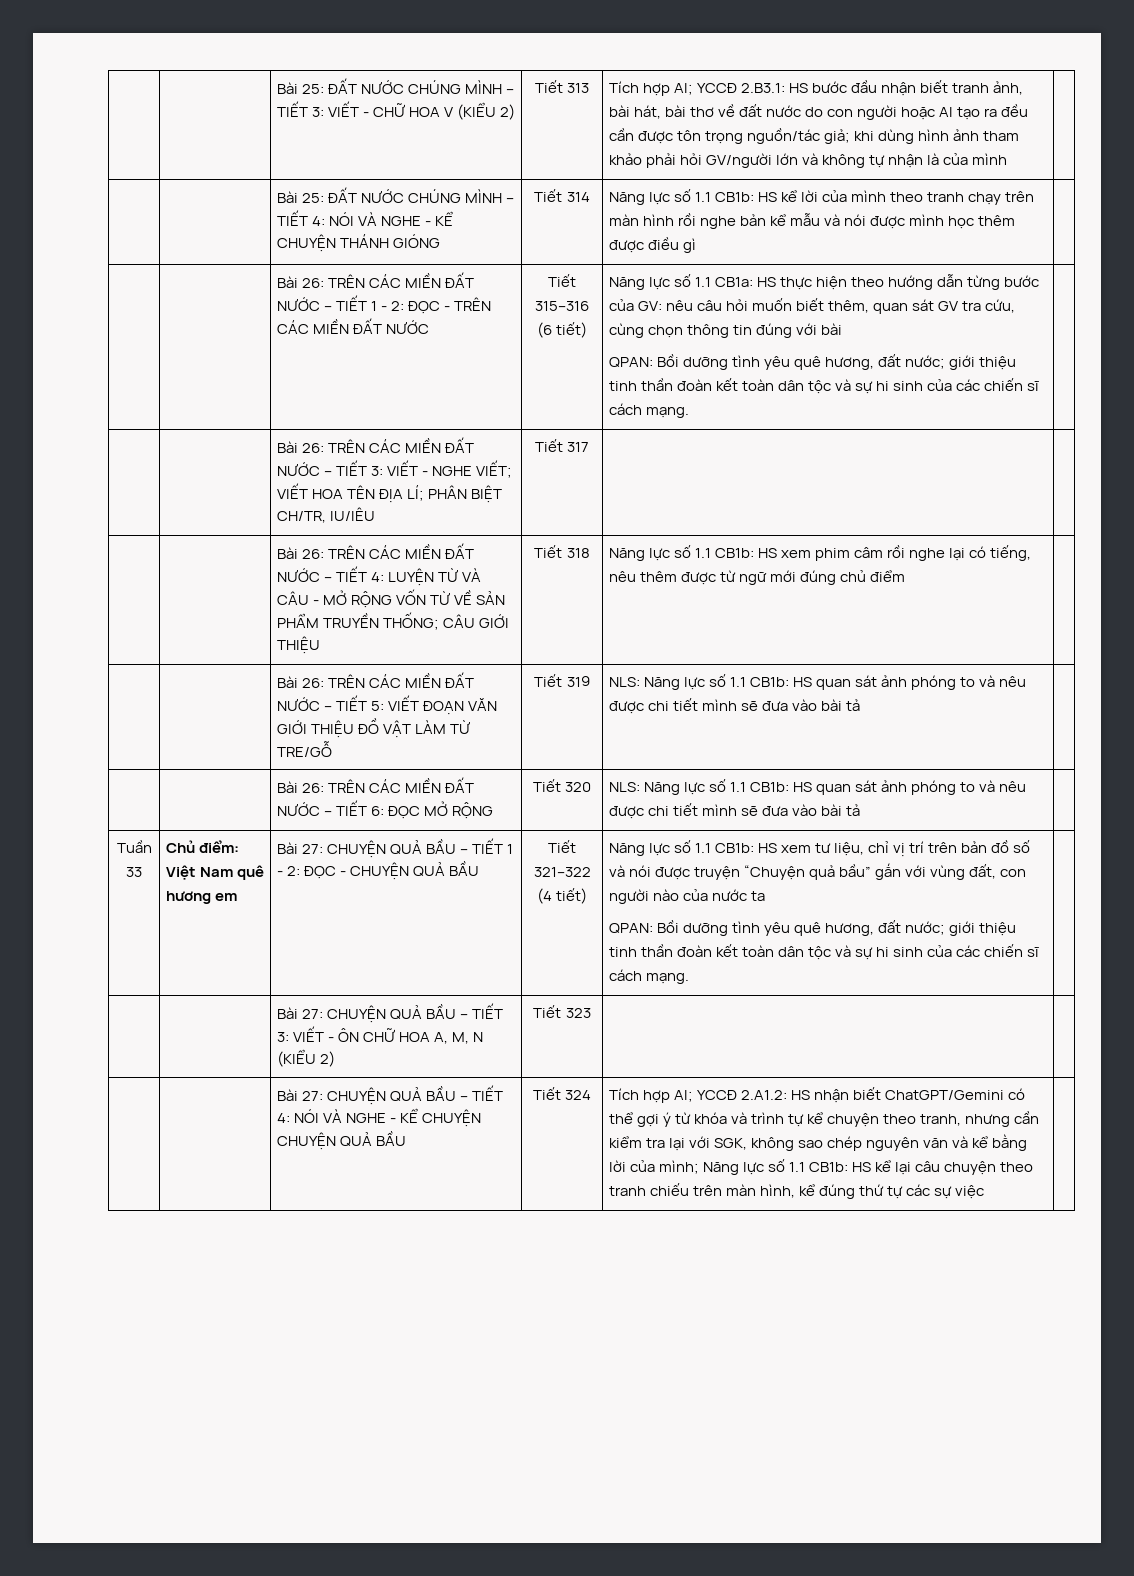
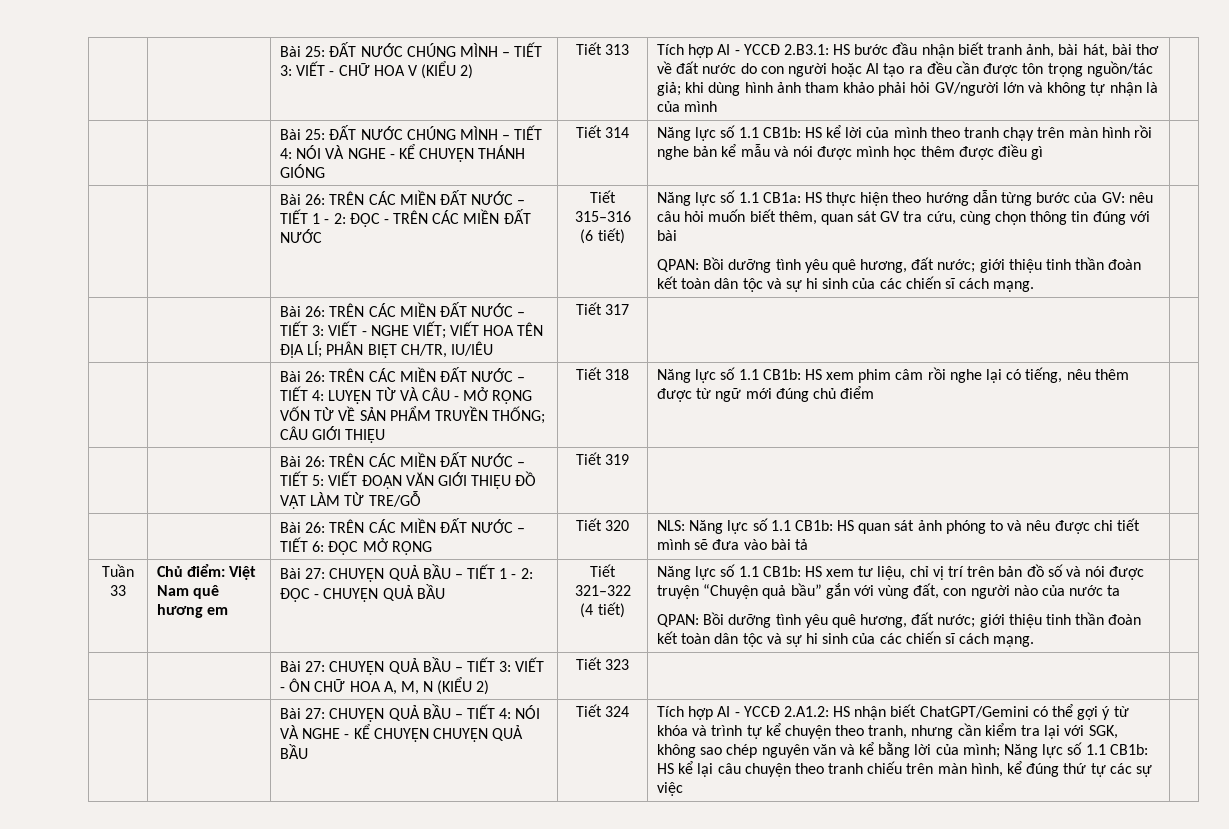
[673,83,693,95] AI; -> [717,44,740,55] AI -
[608,674,1027,690] [608,698,860,714] NLS: Năng lực số 1.1 CB1b: HS quan sát ảnh phóng to và nêu được chi tiết mình sẽ đưa vào bài tả -> (630, 459) none
[673,1090,693,1102] AI; -> [717,706,740,717] AI -

